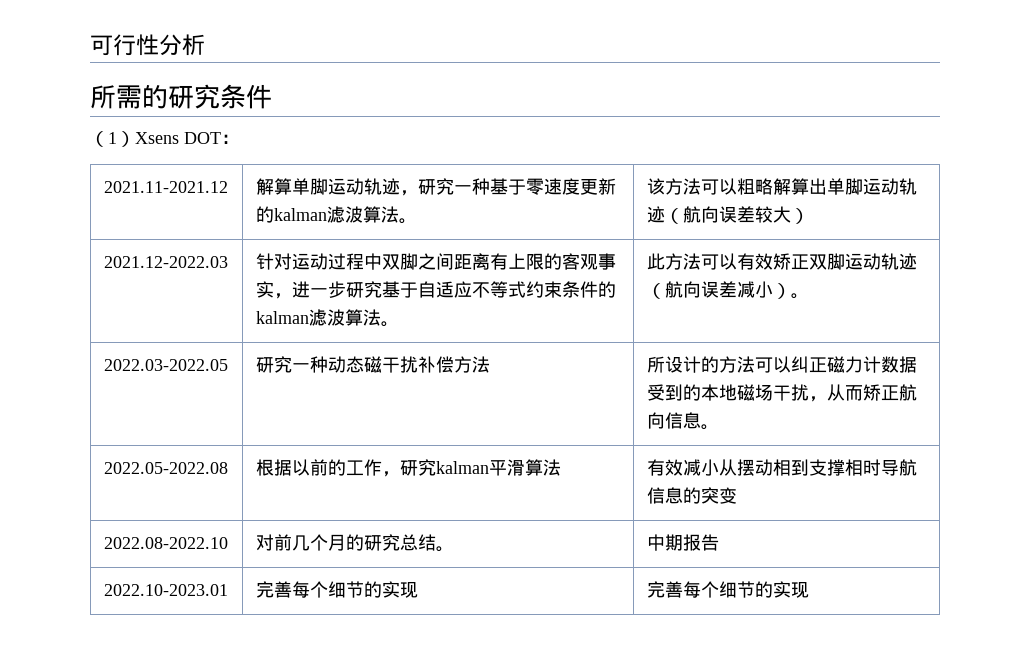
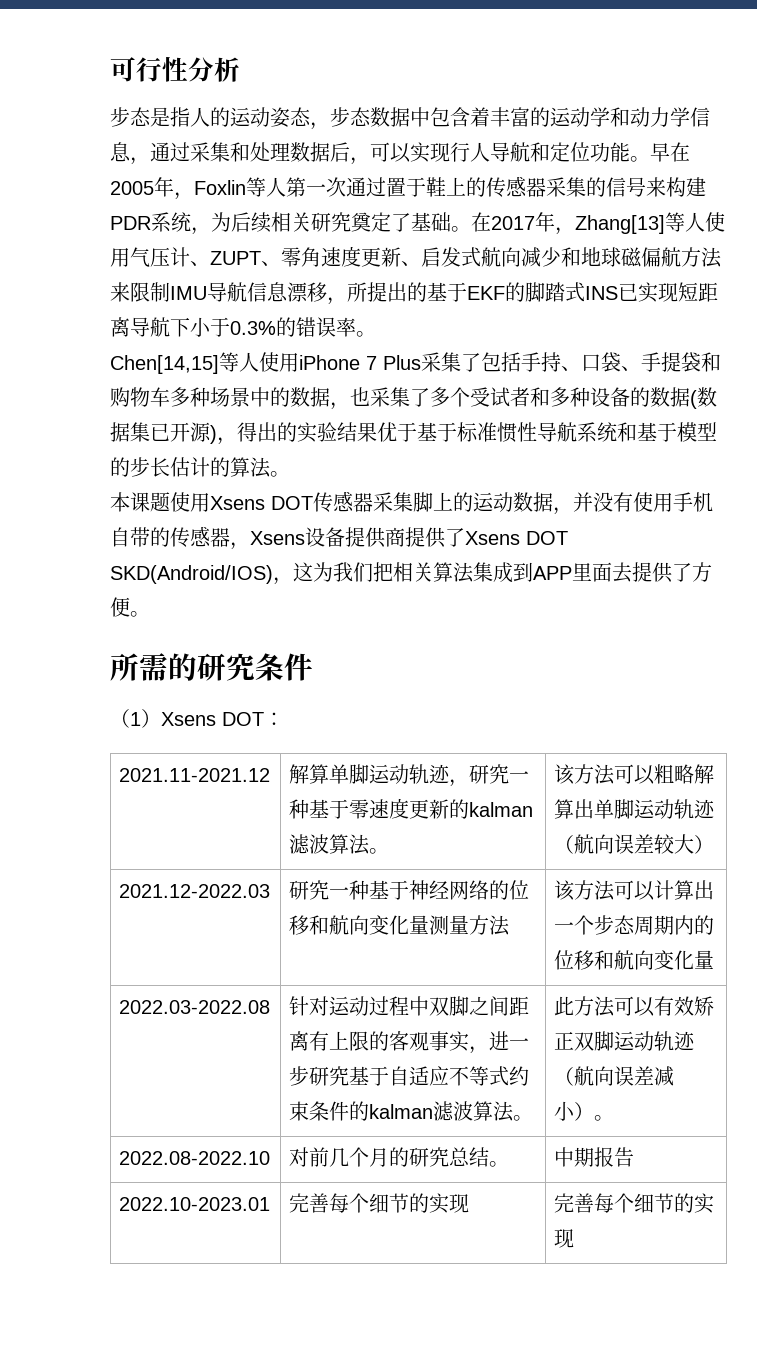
(205, 45) none -> [110,107,710,130] [110,142,690,165] [110,176,706,200] [110,212,725,235] [110,246,722,268] [110,282,718,305] [110,317,376,337] [110,352,721,374] [110,387,717,410] [110,422,717,445] [110,457,290,478] [110,491,713,515] [110,526,568,550] [110,562,712,585] [110,597,150,617] // 步态是指人的运动姿态，步态数据中包含着丰富的运动学和动力学信息，通过采集和处理数据后，可以实现行人导航和定位功能。早在2005年，Foxlin等人第一次通过置于鞋上的传感器采集的信号来构建PDR系统，为后续相关研究奠定了基础。在2017年，Zhang[13]等人使用气压计、ZUPT、零角速度更新、启发式航向减少和地球磁偏航方法来限制IMU导航信息漂移，所提出的基于EKF的脚踏式INS已实现短距离导航下小于0.3%的错误率。 // Chen[14,15]等人使用iPhone 7 Plus采集了包括手持、口袋、手提袋和购物车多种场景中的数据，也采集了多个受试者和多种设备的数据(数据集已开源)，得出的实验结果优于基于标准惯性导航系统和基于模型的步长估计的算法。 // 本课题使用Xsens DOT传感器采集脚上的运动数据，并没有使用手机自带的传感器，Xsens设备提供商提供了Xsens DOT SKD(Android/IOS)，这为我们把相关算法集成到APP里面去提供了方便。
(228, 262) none -> [289,880,530,900] [289,915,511,936] [554,880,715,901] [554,915,715,935] [554,950,715,970] [119,1000,271,1014] | 研究一种基于神经网络的位移和航向变化量测量方法 | 该方法可以计算出一个步态周期内的位移和航向变化量 // 2022.03-2022.08
[103,359,228,371] [255,356,490,373] [646,356,917,373] [646,384,917,402] [646,412,719,430] [103,462,228,474] [255,459,561,477] [646,459,917,476] [646,487,737,504] // 2022.03-2022.05 | 研究一种动态磁干扰补偿方法 | 所设计的方法可以纠正磁力计数据受到的本地磁场干扰，从而矫正航向信息。 // 2022.05-2022.08 | 根据以前的工作，研究kalman平滑算法 | 有效减小从摆动相到支撑相时导航信息的突变 -> (615, 1118) none

